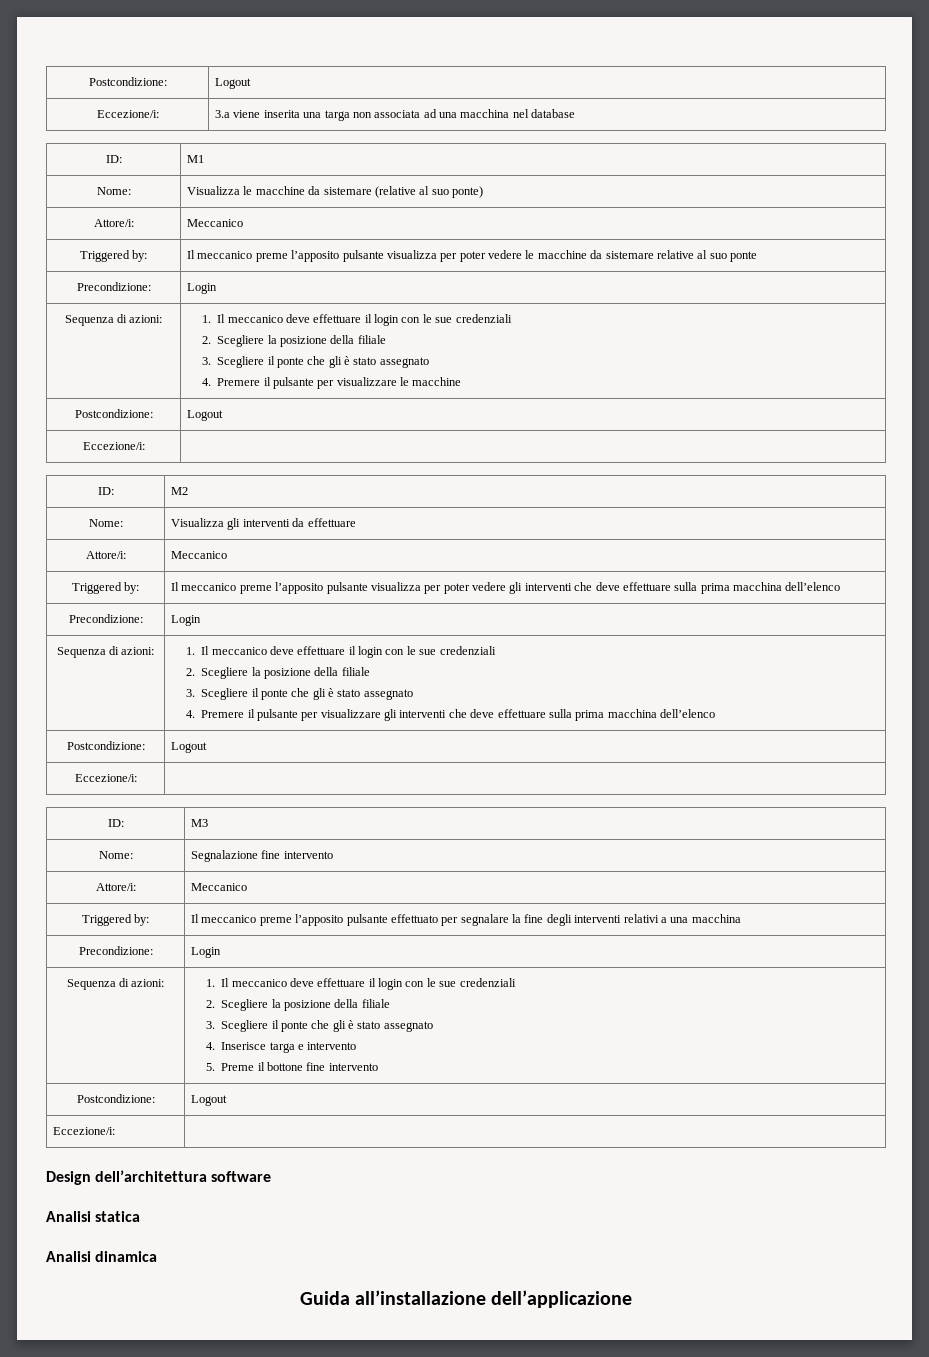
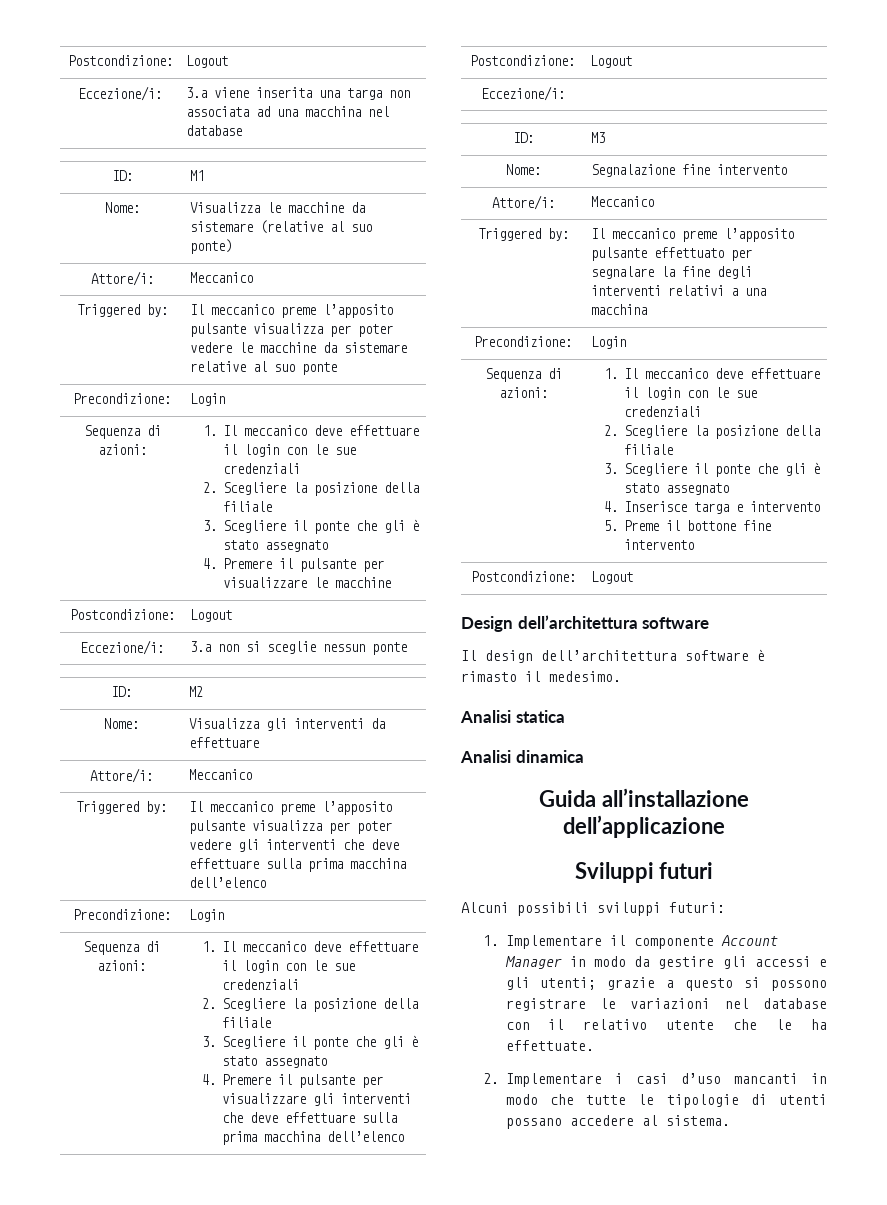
(145, 446) none -> [189,641,407,655] 3.a non si sceglie nessun ponte
[53,1127,116,1135] // Eccezione/i: | -> (633, 577) none
(272, 1176) none -> [461,649,765,663] [461,671,621,682] // Il design dell’architettura software è rimasto il medesimo.
(633, 1299) none -> [574,862,714,883] [461,902,725,916] [483,935,778,949] [504,956,827,969] [505,977,827,991] [505,998,827,1011] [505,1019,827,1030] [505,1040,594,1051] [483,1073,827,1087] [505,1094,827,1108] [505,1115,730,1129] // Sviluppi futuri // Alcuni possibili sviluppi futuri: // 1. Implementare il componente Account Manager in modo da gestire gli accessi e gli utenti; grazie a questo si possono registrare le variazioni nel database con il relativo utente che le ha effettuate. // 2. Implementare i casi d’uso mancanti in modo che tutte le tipologie di utenti possano accedere al sistema.

